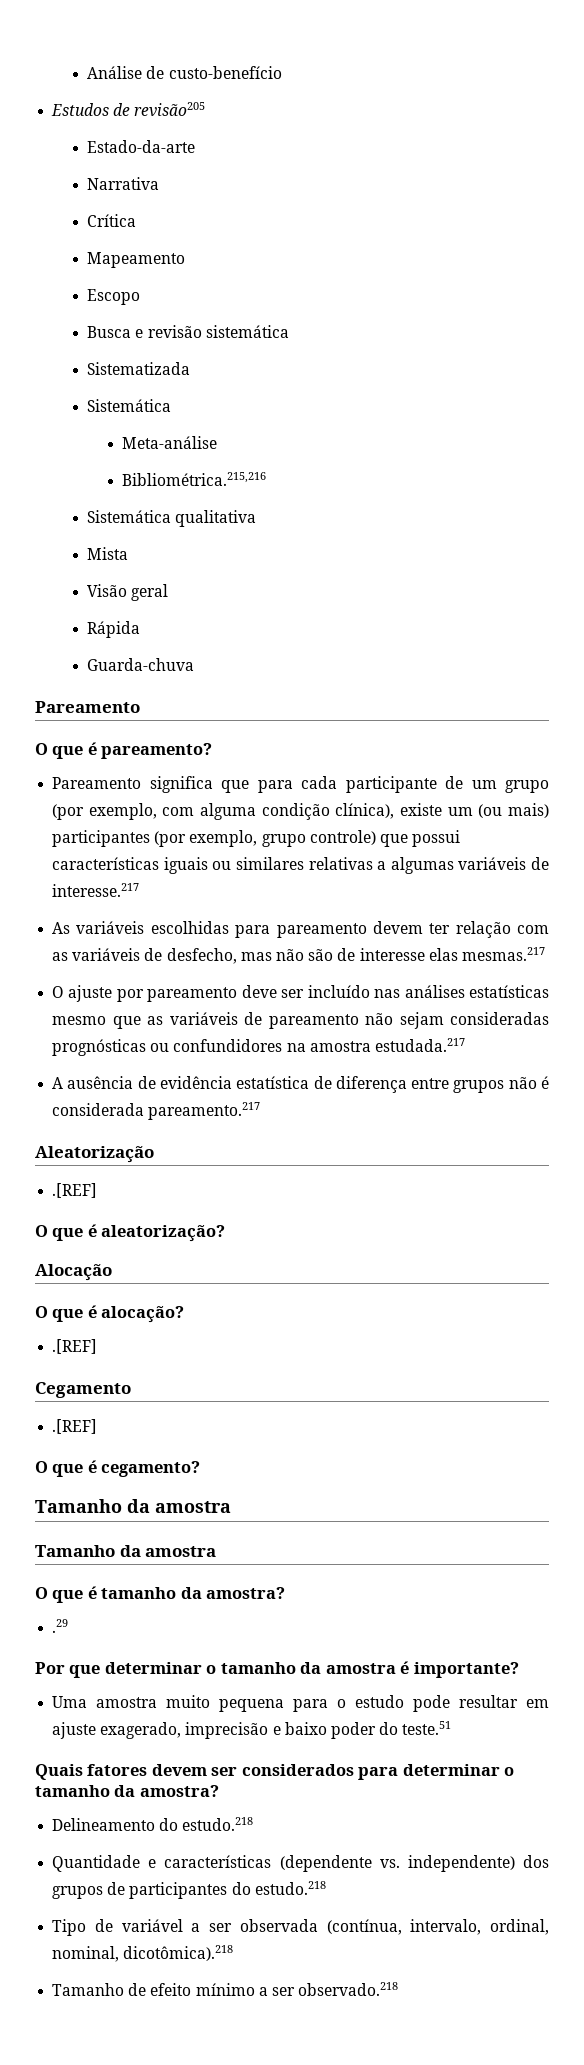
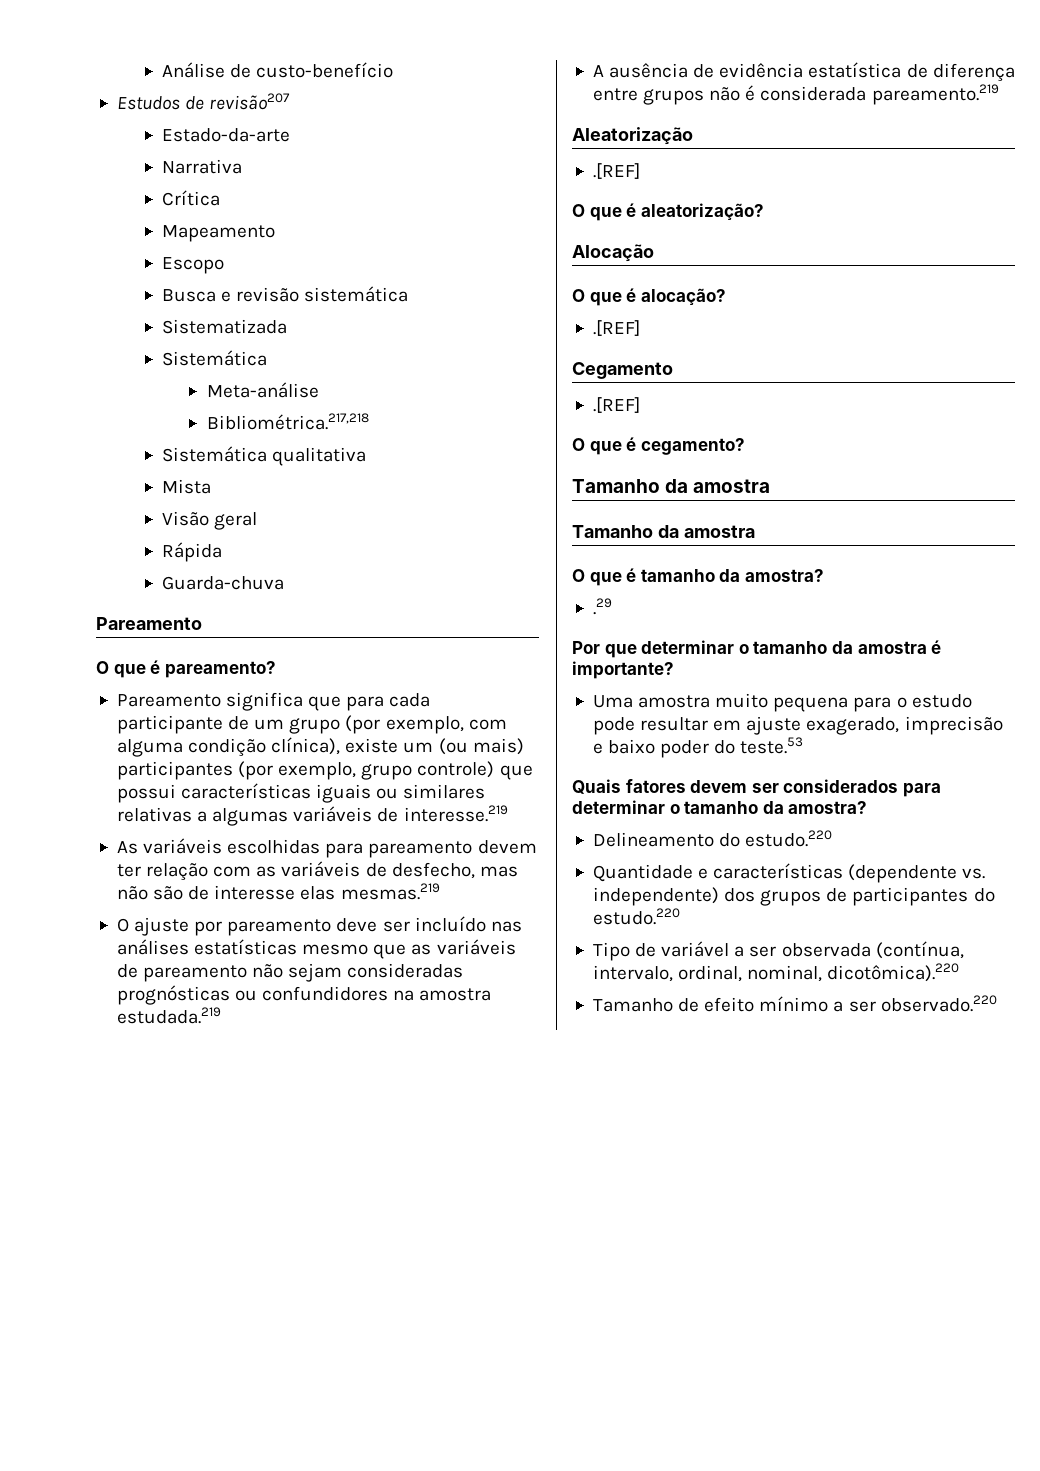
[134,102,206,117] revisão205 -> [209,93,291,110] revisão207
[122,472,267,486] Bibliométrica.215,216 -> [206,413,369,430] Bibliométrica.217,218
[52,883,140,897] interesse.217 -> [403,805,508,822] interesse.219
[461,947,545,961] mesmas.217 -> [340,883,440,900] mesmas.219
[374,1038,465,1052] estudada.217 -> [116,1007,221,1024] estudada.219
[148,1102,261,1120] pareamento.217 -> [871,84,999,105] pareamento.219
[402,1721,452,1735] teste.51 -> [740,737,804,754] teste.53
[182,1817,254,1831] estudo.218 -> [745,830,833,847] estudo.220
[254,1881,326,1895] estudo.218 -> [592,908,680,925] estudo.220
[123,1945,234,1961] dicotômica).218 -> [827,963,960,982] dicotômica).220
[298,1982,399,1996] observado.218 -> [880,995,997,1012] observado.220

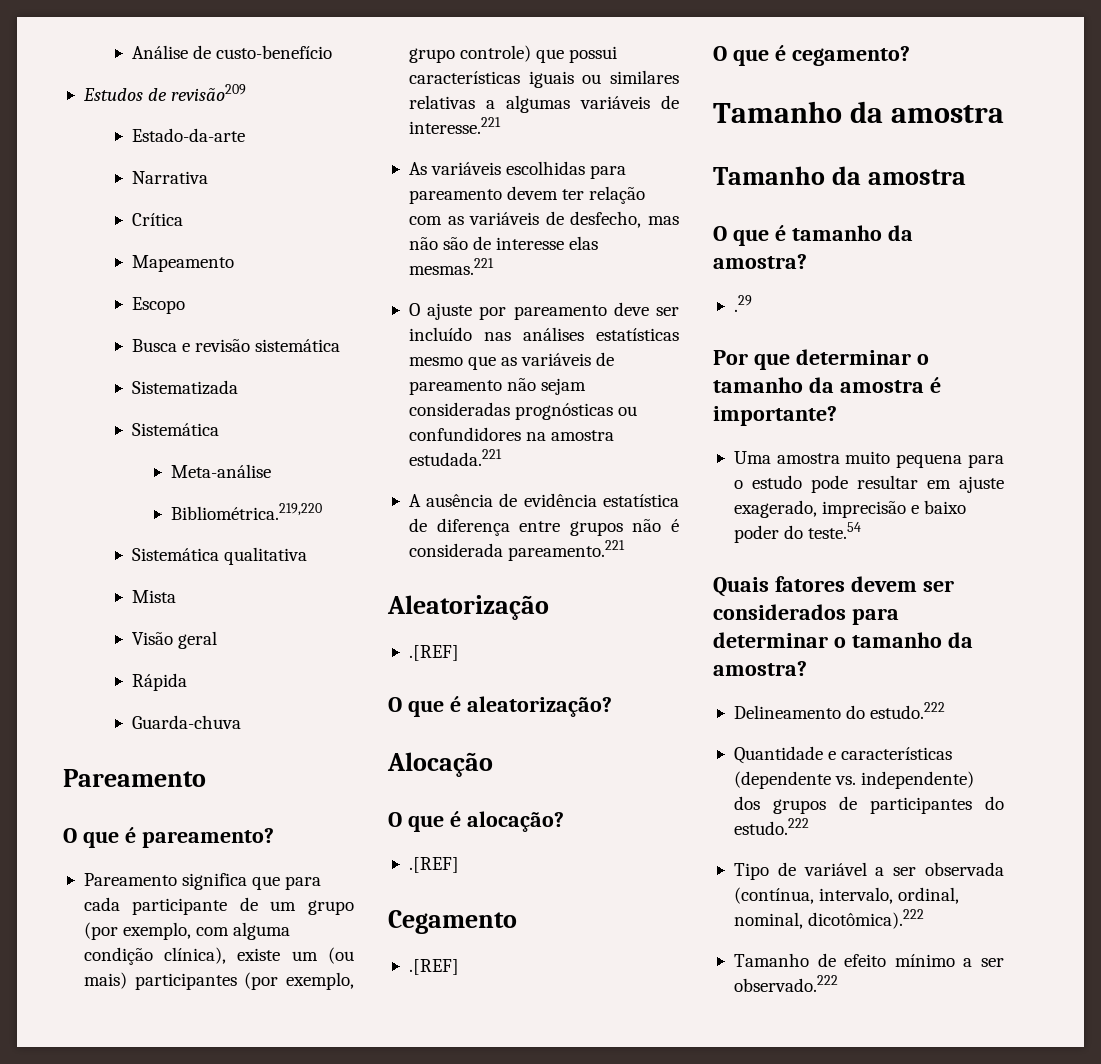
[209,93,291,110] revisão207 -> [171,84,247,101] revisão209
[206,413,369,430] Bibliométrica.217,218 -> [171,503,323,520] Bibliométrica.219,220
[403,805,508,822] interesse.219 -> [408,117,501,134] interesse.221
[340,883,440,900] mesmas.219 -> [408,258,494,275] mesmas.221
[116,1007,221,1024] estudada.219 -> [408,449,502,466] estudada.221
[871,84,999,105] pareamento.219 -> [508,540,626,561] pareamento.221
[740,737,804,754] teste.53 -> [808,522,862,539] teste.54
[745,830,833,847] estudo.220 -> [870,702,946,719] estudo.222
[592,908,680,925] estudo.220 -> [733,818,809,835] estudo.222
[827,963,960,982] dicotômica).220 -> [808,909,925,929] dicotômica).222
[880,995,997,1012] observado.220 -> [733,975,838,992] observado.222

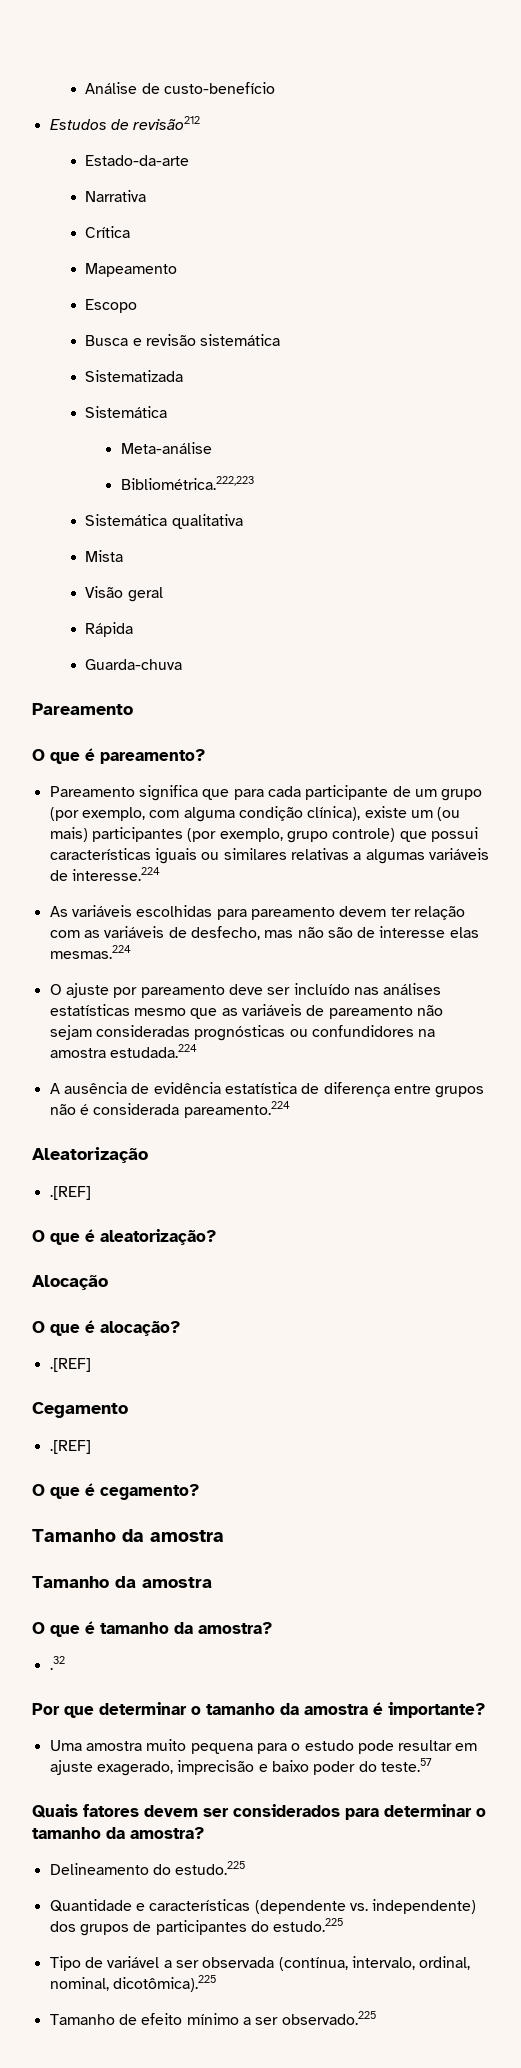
[171,84,247,101] revisão209 -> [133,116,201,130] revisão212
[171,503,323,520] Bibliométrica.219,220 -> [120,476,254,490] Bibliométrica.222,223
[408,117,501,134] interesse.221 -> [71,867,160,881] interesse.224
[408,258,494,275] mesmas.221 -> [49,945,131,959] mesmas.224
[408,449,502,466] estudada.221 -> [109,1044,197,1058] estudada.224
[508,540,626,561] pareamento.221 -> [183,1101,290,1118] pareamento.224
[733,295,752,312] .29 -> [49,1656,65,1670] .32
[808,522,862,539] teste.54 -> [380,1758,432,1772] teste.57
[870,702,946,719] estudo.222 -> [175,1861,246,1875] estudo.225
[733,818,809,835] estudo.222 -> [273,1918,344,1932] estudo.225
[808,909,925,929] dicotômica).222 -> [112,1975,216,1992] dicotômica).225
[733,975,838,992] observado.222 -> [281,2011,376,2025] observado.225

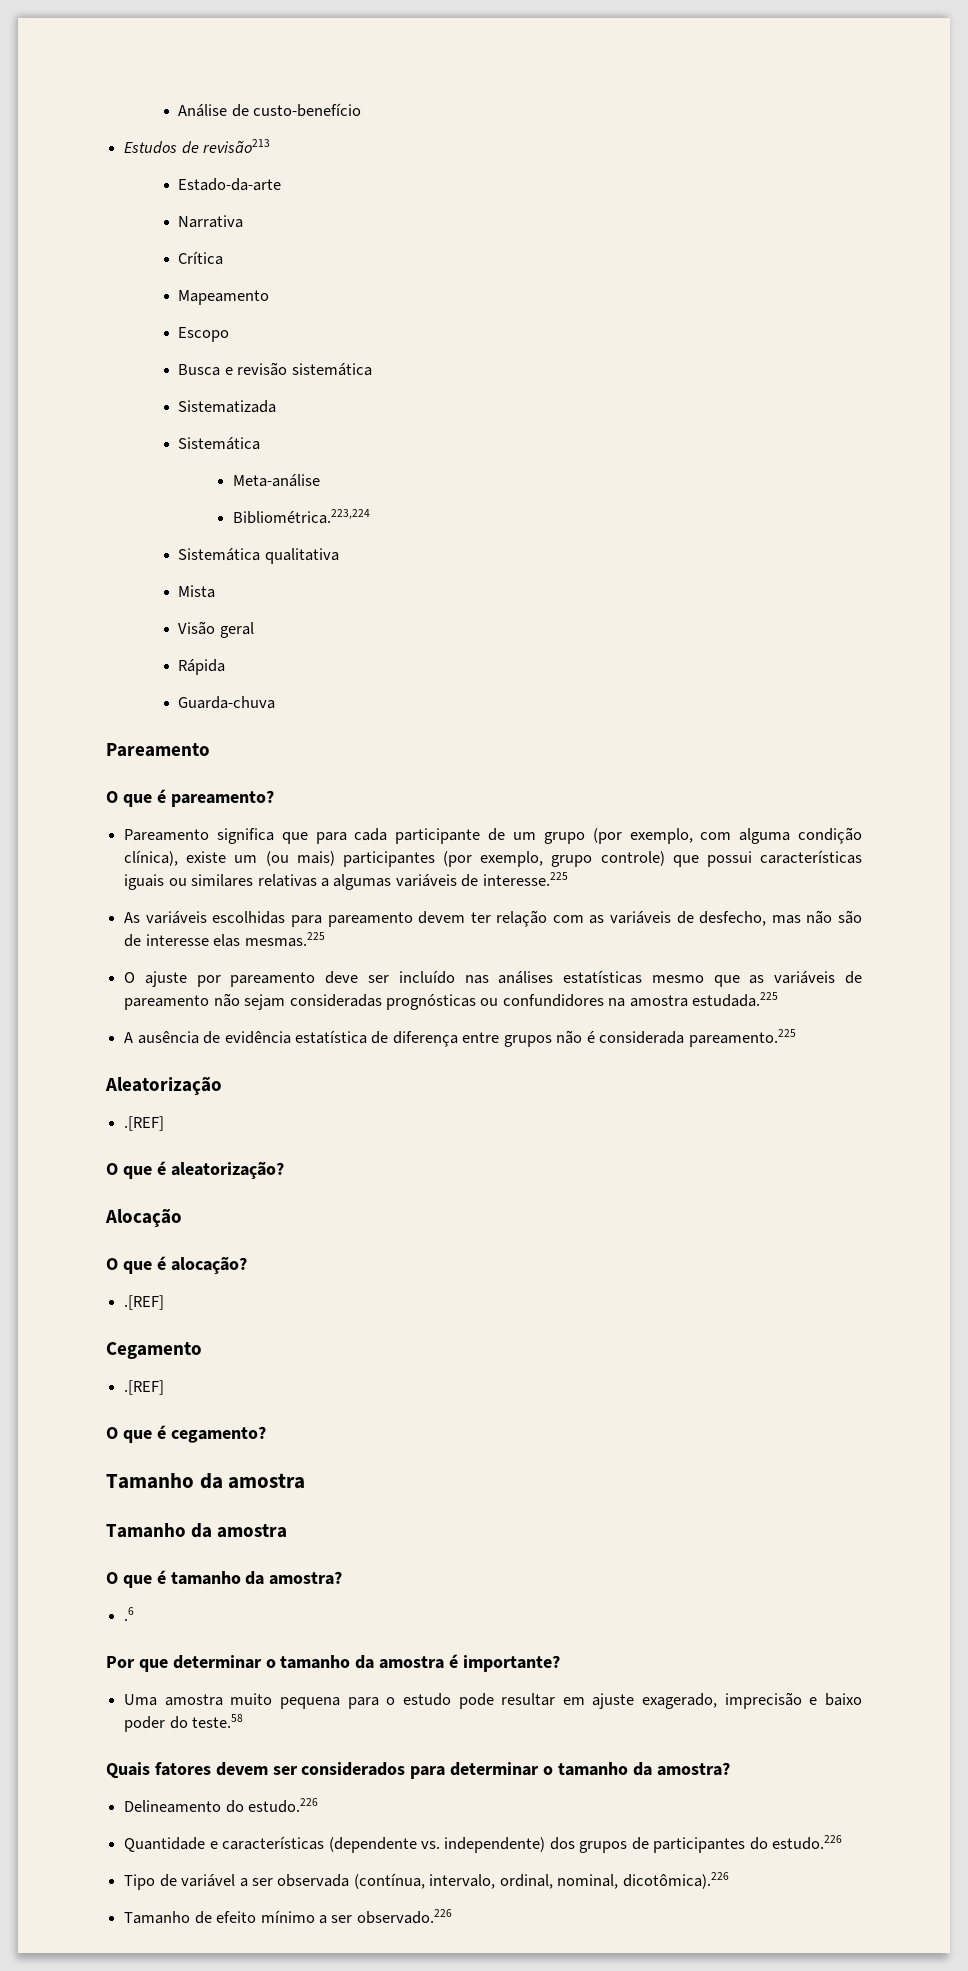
[133,116,201,130] revisão212 -> [203,139,271,153] revisão213
[120,476,254,490] Bibliométrica.222,223 -> [232,509,370,524] Bibliométrica.223,224
[71,867,160,881] interesse.224 -> [482,872,568,886] interesse.225
[49,945,131,959] mesmas.224 -> [244,932,325,947] mesmas.225
[109,1044,197,1058] estudada.224 -> [692,992,779,1007] estudada.225
[183,1101,290,1118] pareamento.224 -> [688,1029,796,1047] pareamento.225
[49,1656,65,1670] .32 -> [124,1607,135,1621] .6
[380,1758,432,1772] teste.57 -> [192,1714,244,1728] teste.58
[175,1861,246,1875] estudo.225 -> [248,1798,319,1813] estudo.226
[273,1918,344,1932] estudo.225 -> [772,1835,843,1850] estudo.226
[112,1975,216,1992] dicotômica).225 -> [622,1872,729,1889] dicotômica).226
[281,2011,376,2025] observado.225 -> [356,1909,452,1924] observado.226

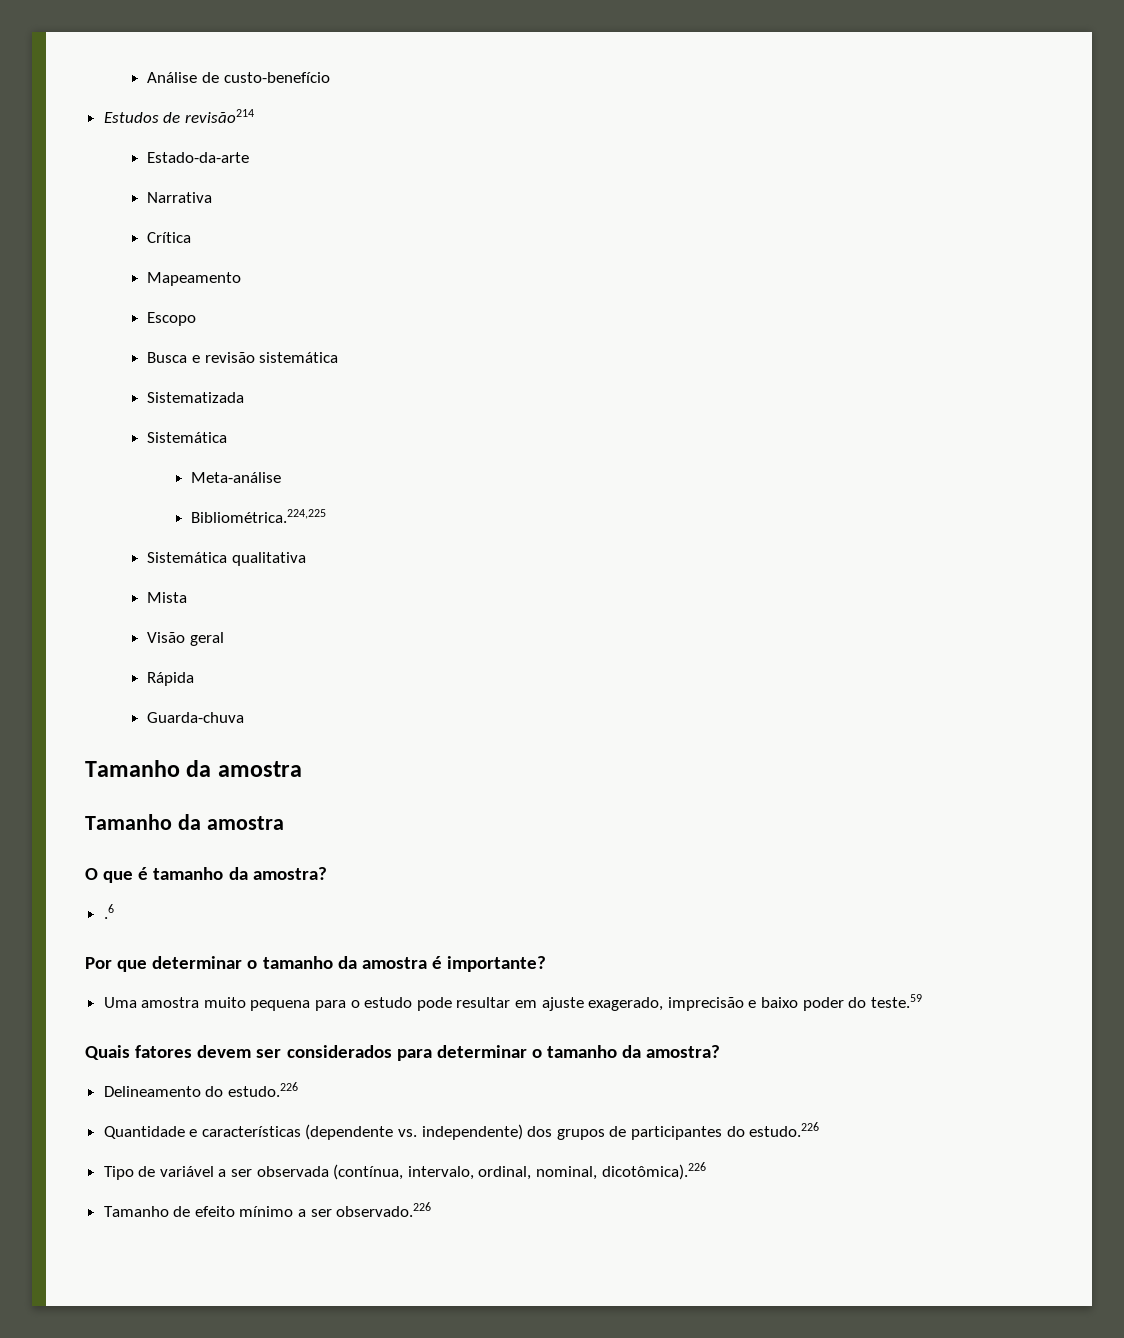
[203,139,271,153] revisão213 -> [184,109,254,123] revisão214
[232,509,370,524] Bibliométrica.223,224 -> [191,509,327,523] Bibliométrica.224,225
[106,743,210,757] [106,789,274,807] [124,827,863,844] [124,850,862,867] [124,872,568,890] [124,910,863,927] [124,932,325,947] [124,970,862,987] [124,992,779,1010] [124,1029,796,1047] [105,1076,222,1096] [124,1116,165,1131] [106,1161,284,1180] [105,1208,182,1228] [106,1256,247,1275] [124,1295,165,1310] [106,1342,202,1359] [124,1380,165,1395] [106,1425,266,1443] // Pareamento // O que é pareamento? // Pareamento significa que para cada participante de um grupo (por exemplo, com alguma condição clínica), existe um (ou mais) participantes (por exemplo, grupo controle) que possui características iguais ou similares relativas a algumas variáveis de interesse.225 // As variáveis escolhidas para pareamento devem ter relação com as variáveis de desfecho, mas não são de interesse elas mesmas.225 // O ajuste por pareamento deve ser incluído nas análises estatísticas mesmo que as variáveis de pareamento não sejam consideradas prognósticas ou confundidores na amostra estudada.225 // A ausência de evidência estatística de diferença entre grupos não é considerada pareamento.225 // Aleatorização // .[REF] // O que é aleatorização? // Alocação // O que é alocação? // .[REF] // Cegamento // .[REF] // O que é cegamento? -> (245, 717) none
[192,1714,244,1728] teste.58 -> [870,994,922,1008] teste.59

